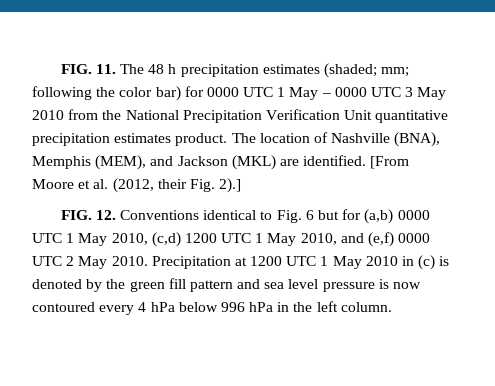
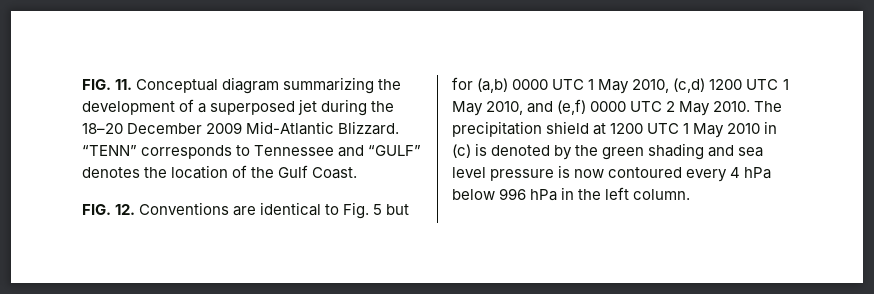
[120,63,410,78] [32,86,447,101] [32,109,449,123] [32,132,441,147] [32,155,410,170] [32,178,242,193] The 48 h precipitation estimates (shaded; mm; following the color bar) for 0000 UTC 1 May – 0000 UTC 3 May 2010 from the National Precipitation Verification Unit quantitative precipitation estimates product. The location of Nashville (BNA), Memphis (MEM), and Jackson (MKL) are identified. [From Moore et al. (2012, their Fig. 2).] -> [136,77,402,94] [82,99,395,116] [82,121,400,135] [82,145,422,159] [82,165,358,179] Conceptual diagram summarizing the development of a superposed jet during the 18–20 December 2009 Mid-Atlantic Blizzard. “TENN” corresponds to Tennessee and “GULF” denotes the location of the Gulf Coast.
(200, 215) none -> [233,206,257,216] are
[305,210,314,220] 6 -> [373,204,383,215] 5
[151,256,231,269] Precipitation -> [754,101,783,112] [452,121,590,137] The precipitation shield
[168,278,233,292] fill pattern -> [648,143,705,160] shading

